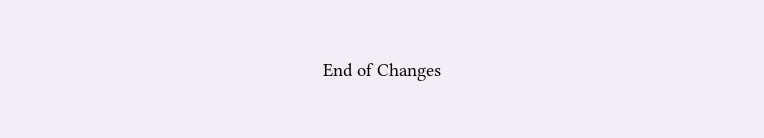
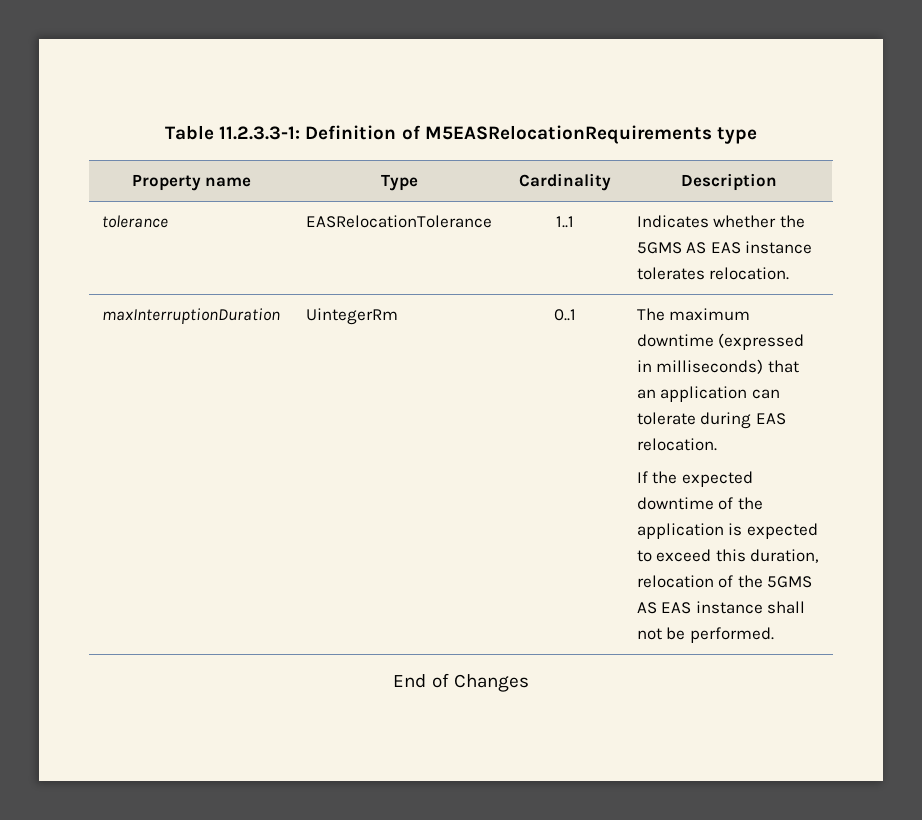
(323, 70) none -> [165,125,757,144] [131,174,252,191] [381,174,419,191] [519,173,611,191] [680,173,777,191] [101,215,168,228] [305,215,492,228] [556,216,574,228] [636,215,805,228] [636,241,813,254] [636,267,790,280] [101,308,280,324] [305,308,398,325] [554,309,576,321] [636,308,751,321] [636,333,805,350] [636,359,799,374] [636,386,780,402] [636,412,786,429] [636,438,717,451] [636,471,753,487] [636,497,763,510] [636,523,818,539] [636,549,820,563] [636,575,813,588] [636,601,806,614] [636,627,774,643] Table 11.2.3.3-1: Definition of M5EASRelocationRequirements type // Property name | Type | Cardinality | Description // tolerance | EASRelocationTolerance | 1..1 | Indicates whether the 5GMS AS EAS instance tolerates relocation. // maxInterruptionDuration | UintegerRm | 0..1 | The maximum downtime (expressed in milliseconds) that an application can tolerate during EAS relocation. // If the expected downtime of the application is expected to exceed this duration, relocation of the 5GMS AS EAS instance shall not be performed. //

